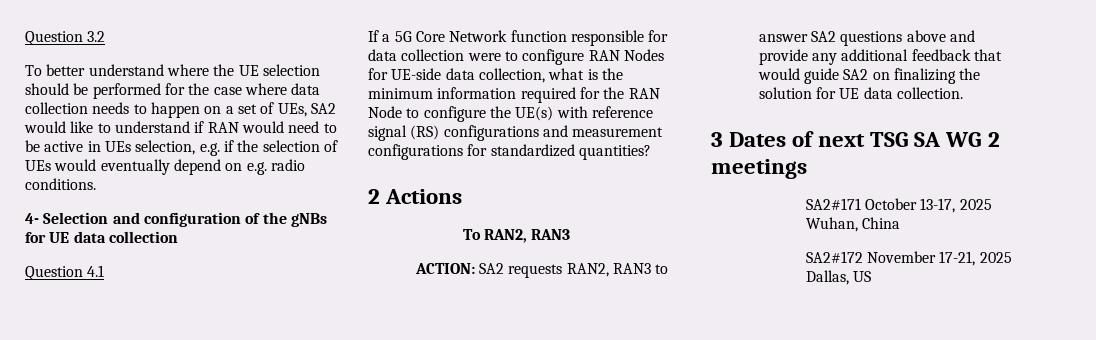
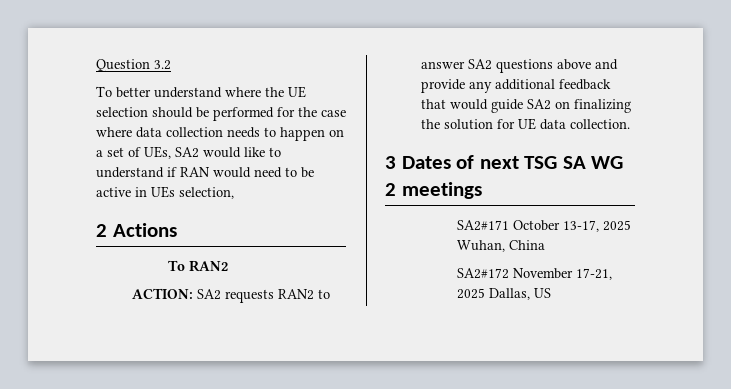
[199,140,338,156] [25,159,305,175] [25,178,96,190] [25,212,327,227] [25,231,178,243] [25,265,105,280] [368,30,669,46] [368,49,664,65] [368,68,623,83] [368,87,660,103] [368,106,653,122] [368,125,664,141] [368,144,651,160] e.g. if the selection of UEs would eventually depend on e.g. radio conditions. // 4- Selection and configuration of the gNBs for UE data collection // Question 4.1 // If a 5G Core Network function responsible for data collection were to configure RAN Nodes for UE-side data collection, what is the minimum information required for the RAN Node to configure the UE(s) with reference signal (RS) configurations and measurement configurations for standardized quantities? -> (234, 193) none
[484,229,571,243] RAN2, RAN3 -> [188,260,228,272] RAN2
[566,263,651,277] RAN2, RAN3 -> [277,289,314,300] RAN2

